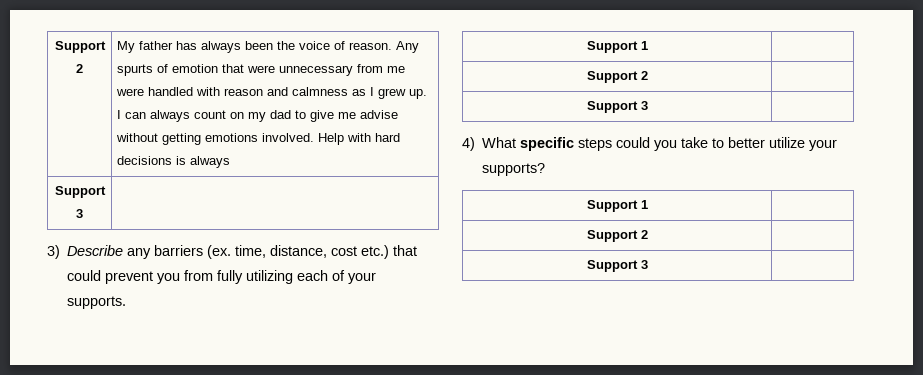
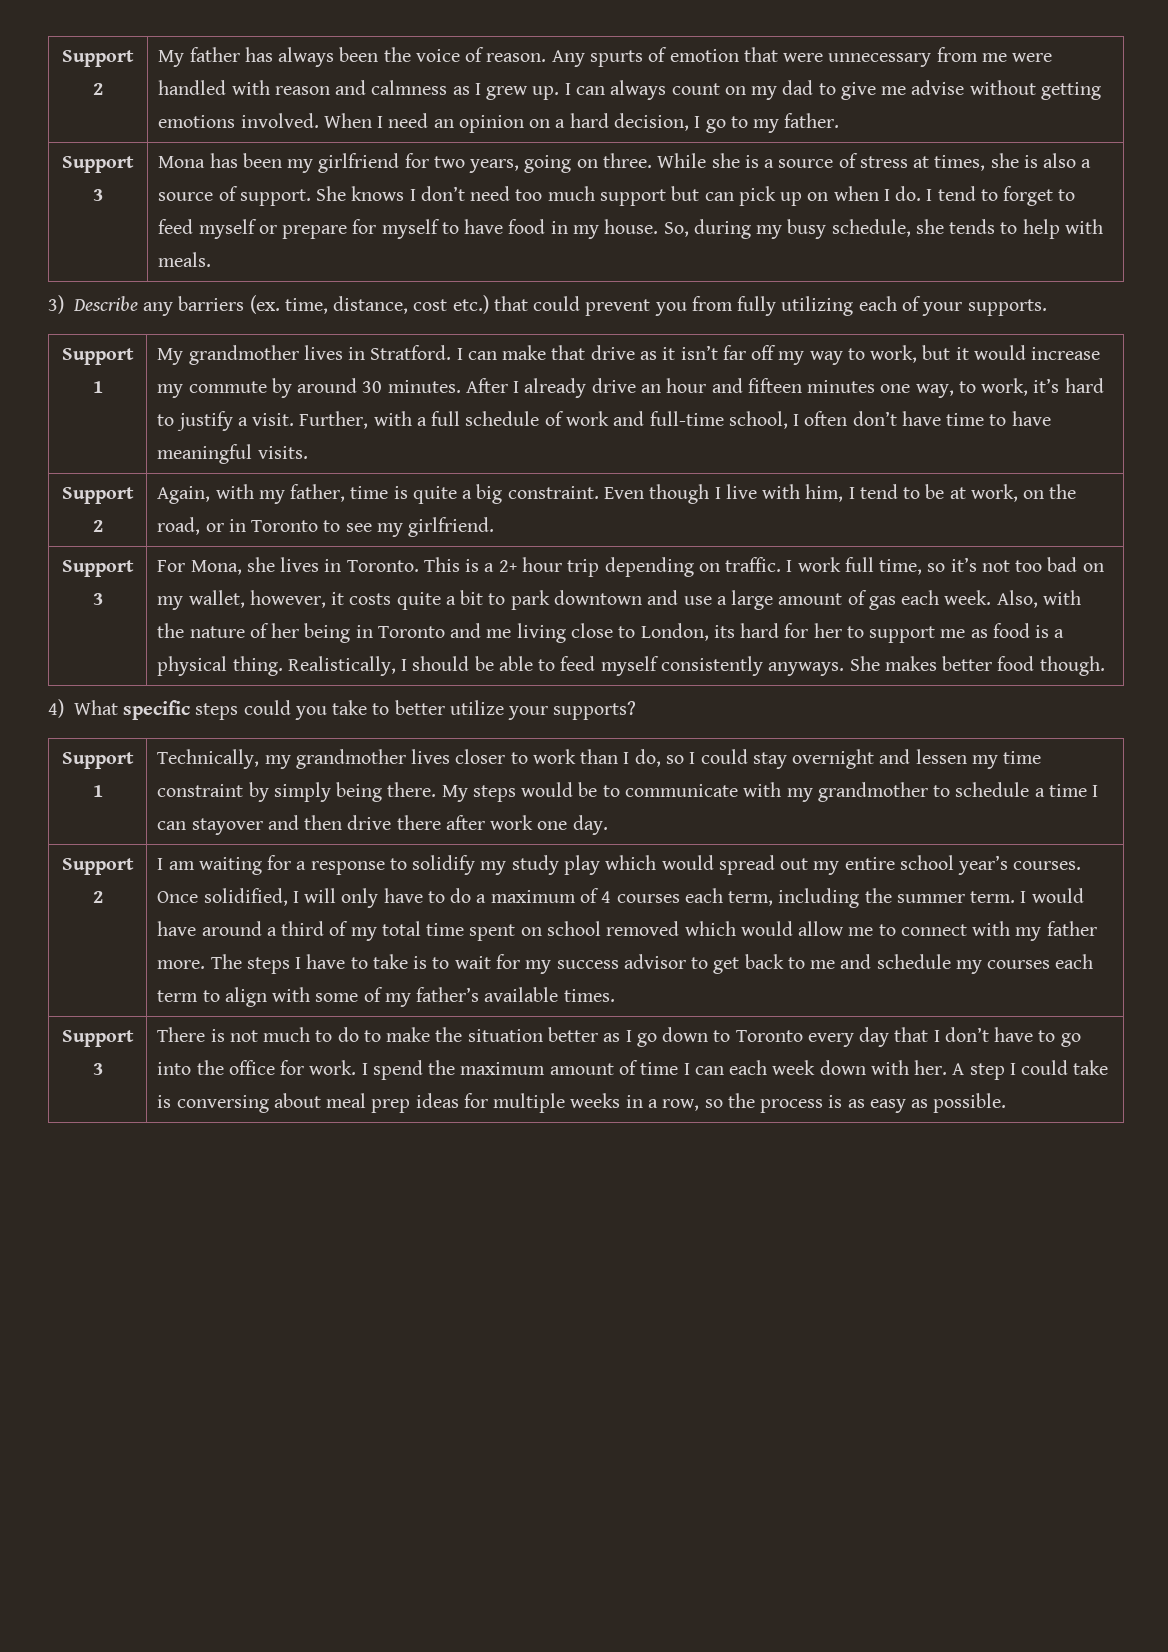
[318,133,401,145] [117,156,231,168] [54,186,106,198] [76,209,83,218] Help with hard decisions is always // Support 3 | -> [323,113,840,133] [62,156,134,173] [93,189,103,201] [158,153,1092,173] [158,186,1076,206] [158,219,1103,239] [158,252,212,267] When I need an opinion on a hard decision, I go to my father. // Support 3 | Mona has been my girlfriend for two years, going on three. While she is a source of stress at times, she is also a source of support. She knows I don’t need too much support but can pick up on when I do. I tend to forget to feed myself or prepare for myself to have food in my house. So, during my busy schedule, she tends to help with meals.
[586,71,648,83] [586,101,648,113] // Support 2 | // Support 3 | -> [157,345,1101,365] [157,378,1104,398] [157,411,1051,431] [157,444,308,464] [61,487,134,504] [92,520,103,532] [157,484,1077,504] [157,517,495,537] [61,560,134,577] [92,593,103,605] [157,557,1104,577] [157,590,1081,610] [157,623,1065,643] [157,656,1105,676] My grandmother lives in Stratford. I can make that drive as it isn’t far off my way to work, but it would increase my commute by around 30 minutes. After I already drive an hour and fifteen minutes one way, to work, it’s hard to justify a visit. Further, with a full schedule of work and full-time school, I often don’t have time to have meaningful visits. // Support 2 | Again, with my father, time is quite a big constraint. Even though I live with him, I tend to be at work, on the road, or in Toronto to see my girlfriend. // Support 3 | For Mona, she lives in Toronto. This is a 2+ hour trip depending on traffic. I work full time, so it’s not too bad on my wallet, however, it costs quite a bit to park downtown and use a large amount of gas each week. Also, with the nature of her being in Toronto and me living close to London, its hard for her to support me as food is a physical thing. Realistically, I should be able to feed myself consistently anyways. She makes better food though.
[586,230,648,242] [586,260,648,272] // Support 2 | // Support 3 | -> [157,749,1042,769] [157,782,1099,802] [157,815,608,835] [61,858,134,875] [92,891,103,903] [157,855,1082,875] [157,888,1084,908] [157,921,1097,941] [157,954,1094,974] [157,987,615,1007] [61,1030,134,1047] [92,1063,103,1075] [157,1027,1081,1047] [157,1060,1109,1080] [157,1093,1007,1113] Technically, my grandmother lives closer to work than I do, so I could stay overnight and lessen my time constraint by simply being there. My steps would be to communicate with my grandmother to schedule a time I can stayover and then drive there after work one day. // Support 2 | I am waiting for a response to solidify my study play which would spread out my entire school year’s courses. Once solidified, I will only have to do a maximum of 4 courses each term, including the summer term. I would have around a third of my total time spent on school removed which would allow me to connect with my father more. The steps I have to take is to wait for my success advisor to get back to me and schedule my courses each term to align with some of my father’s available times. // Support 3 | There is not much to do to make the situation better as I go down to Toronto every day that I don’t have to go into the office for work. I spend the maximum amount of time I can each week down with her. A step I could take is conversing about meal prep ideas for multiple weeks in a row, so the process is as easy as possible.

